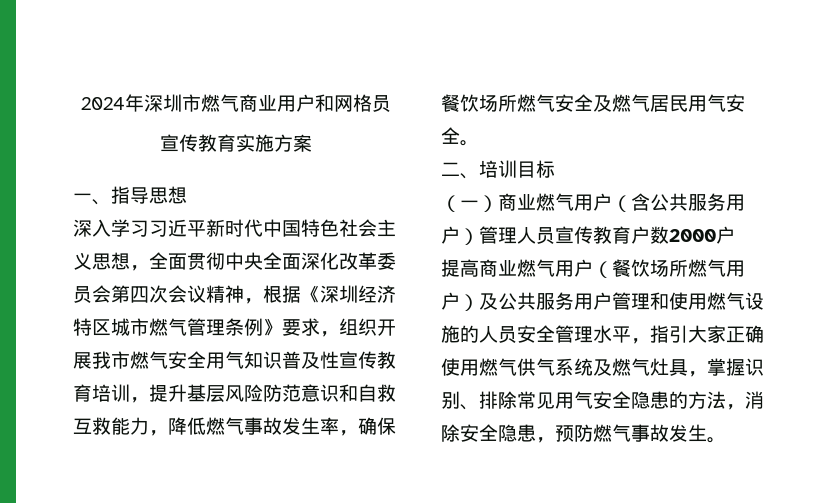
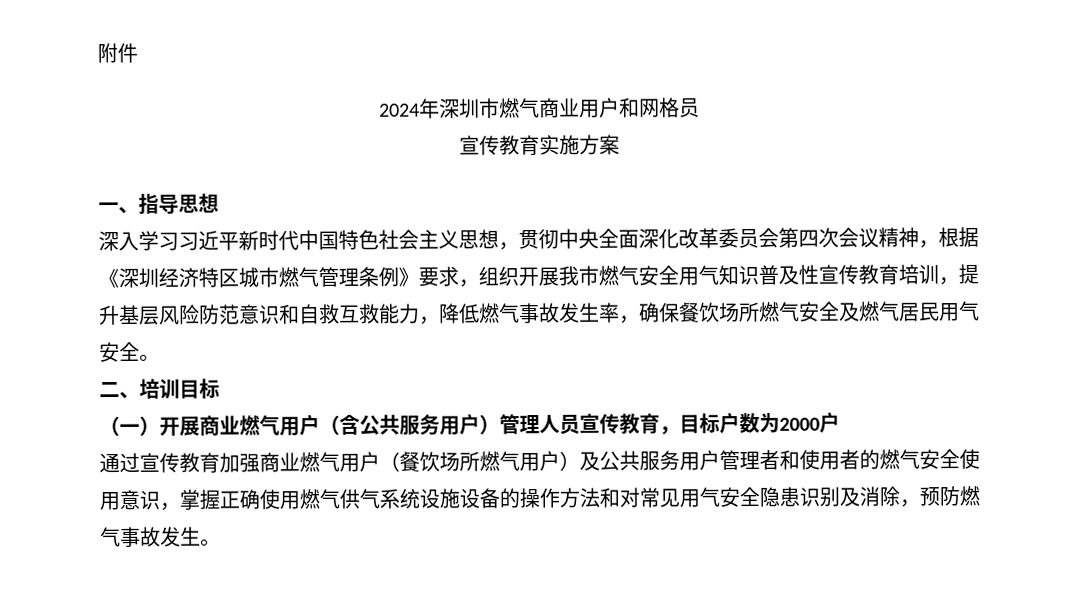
(80, 103) none -> [97,42,138,64] 附件 //
[149,252,187,270] 全面 -> (519, 246) none
(498, 203) none -> [159,416,200,436] 开展
[631,226,669,244] 户数 -> [659,412,780,435] ，目标户数为
[441,259,479,277] 提高 -> [99,452,260,474] 通过宣传教育加强
[650,292,764,310] [441,325,726,344] 和使用燃气设施的人员安全管理水平，指引大家 -> [759,448,980,470] [99,489,220,511] 者和使用者的燃气安全使用意识，掌握
[593,358,764,377] [441,391,764,410] [441,424,536,442] 及燃气灶具，掌握识别、排除常见用气安全隐患的方法，消除安全隐患 -> [419,486,900,509] 设施设备的操作方法和对常见用气安全隐患识别及消除

